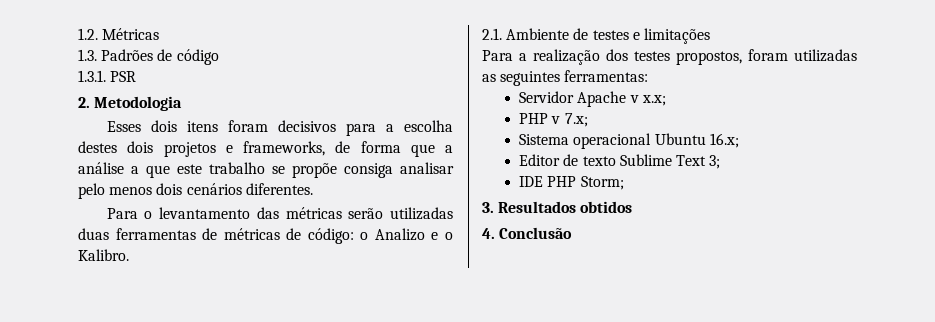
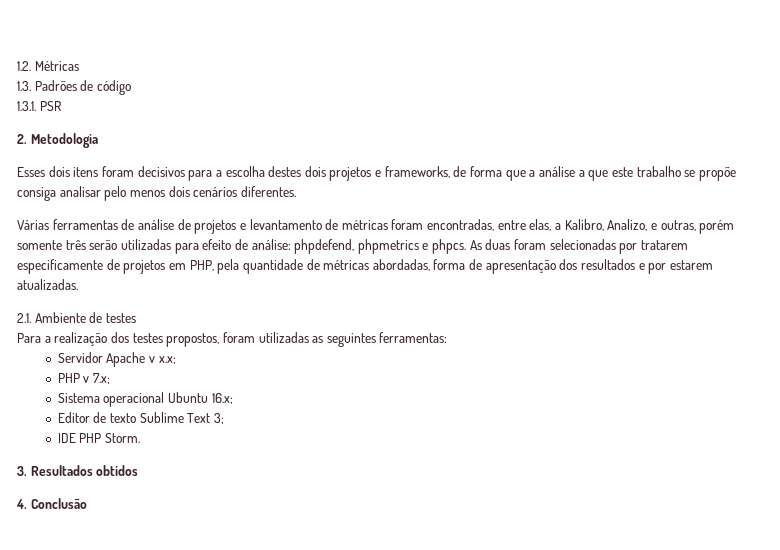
[106,207,453,220] [78,228,453,244] [78,249,129,261] Para o levantamento das métricas serão utilizadas duas ferramentas de métricas de código: o Analizo e o Kalibro. -> [17,219,735,234] [17,239,688,254] [17,259,713,274] [17,279,78,290] Várias ferramentas de análise de projetos e levantamento de métricas foram encontradas, entre elas, a Kalibro, Analizo, e outras, porém somente três serão utilizadas para efeito de análise: phpdefend, phpmetrics e phpcs. As duas foram selecionadas por tratarem especificamente de projetos em PHP, pela quantidade de métricas abordadas, forma de apresentação dos resultados e por estarem atualizadas.
[632,28,710,44] e limitações -> (136, 318) none
[580,176,624,190] Storm; -> [105,433,141,443] Storm.

